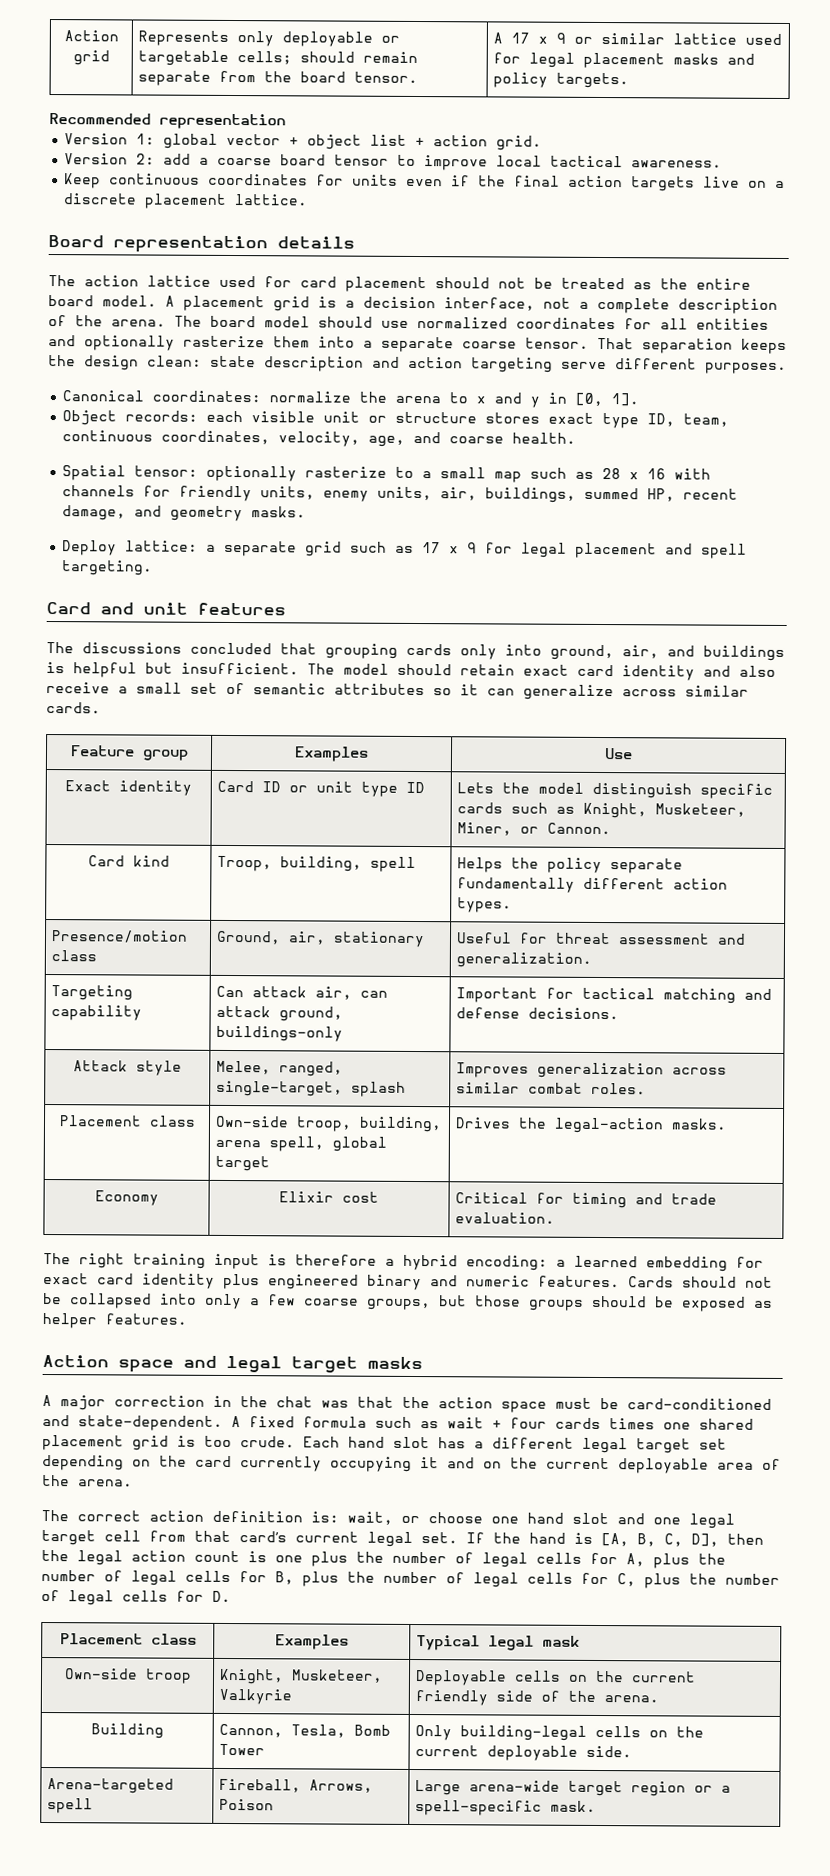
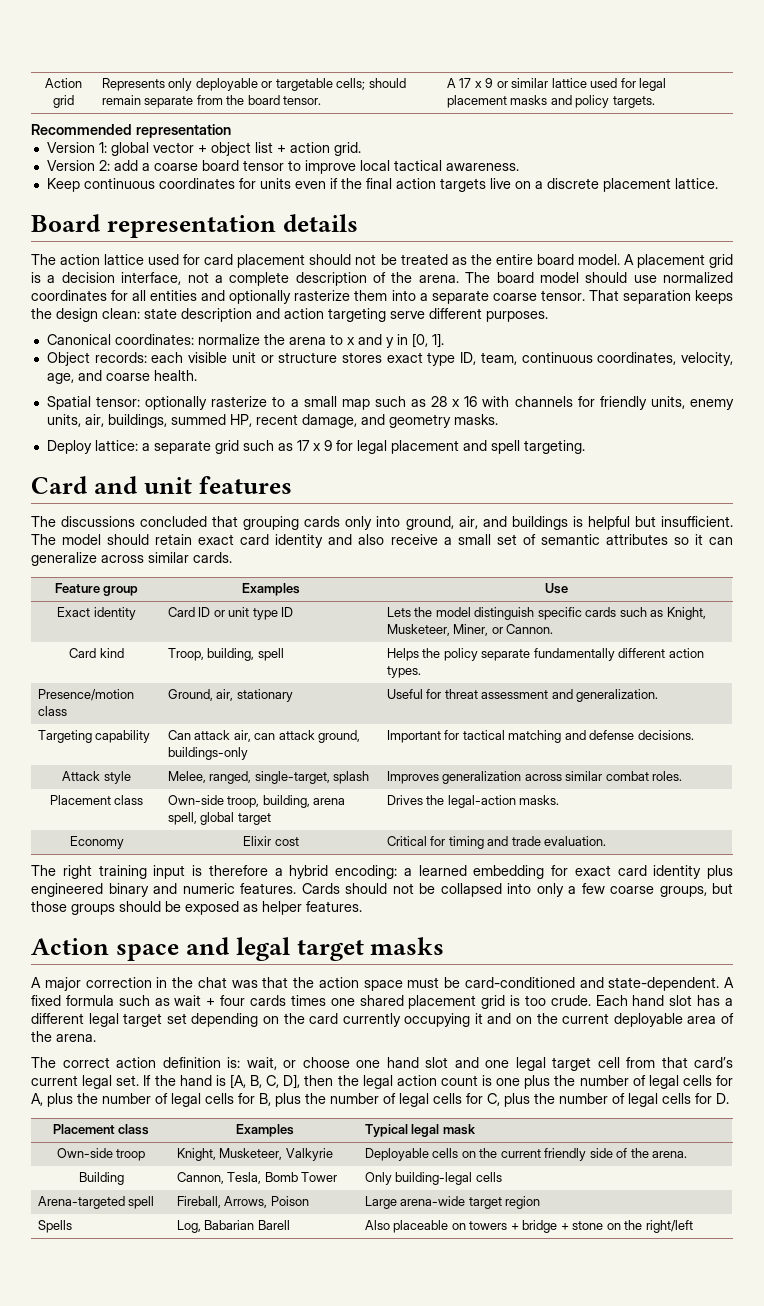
[649,1726,705,1738] [415,1745,633,1761] on the current deployable side. -> (502, 1177) none
[694,1785,732,1793] [415,1800,597,1816] or a spell-specific mask. -> [37,1220,72,1233] [176,1220,290,1233] [364,1220,693,1233] // Spells | Log, Babarian Barell | Also placeable on towers + bridge + stone on the right/left

